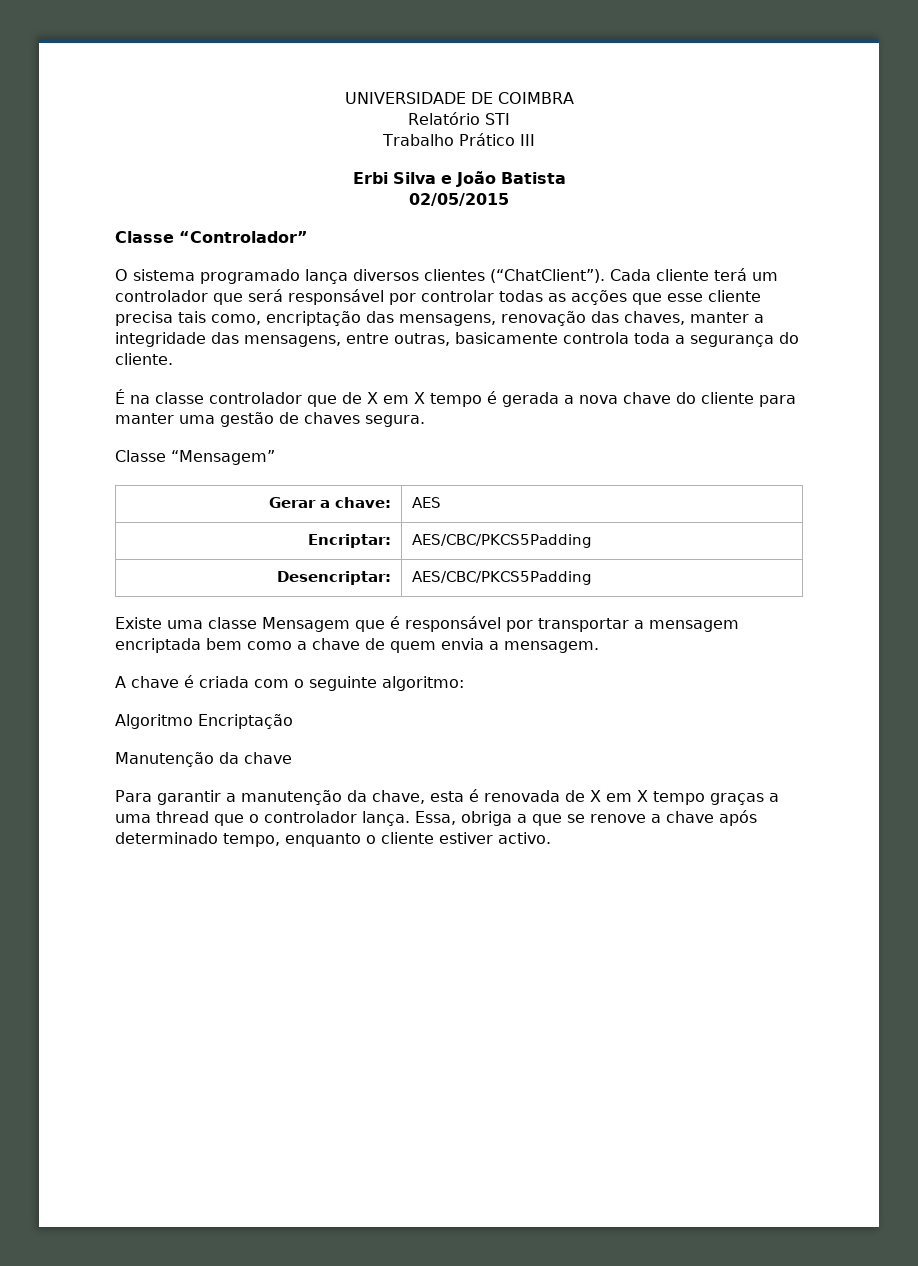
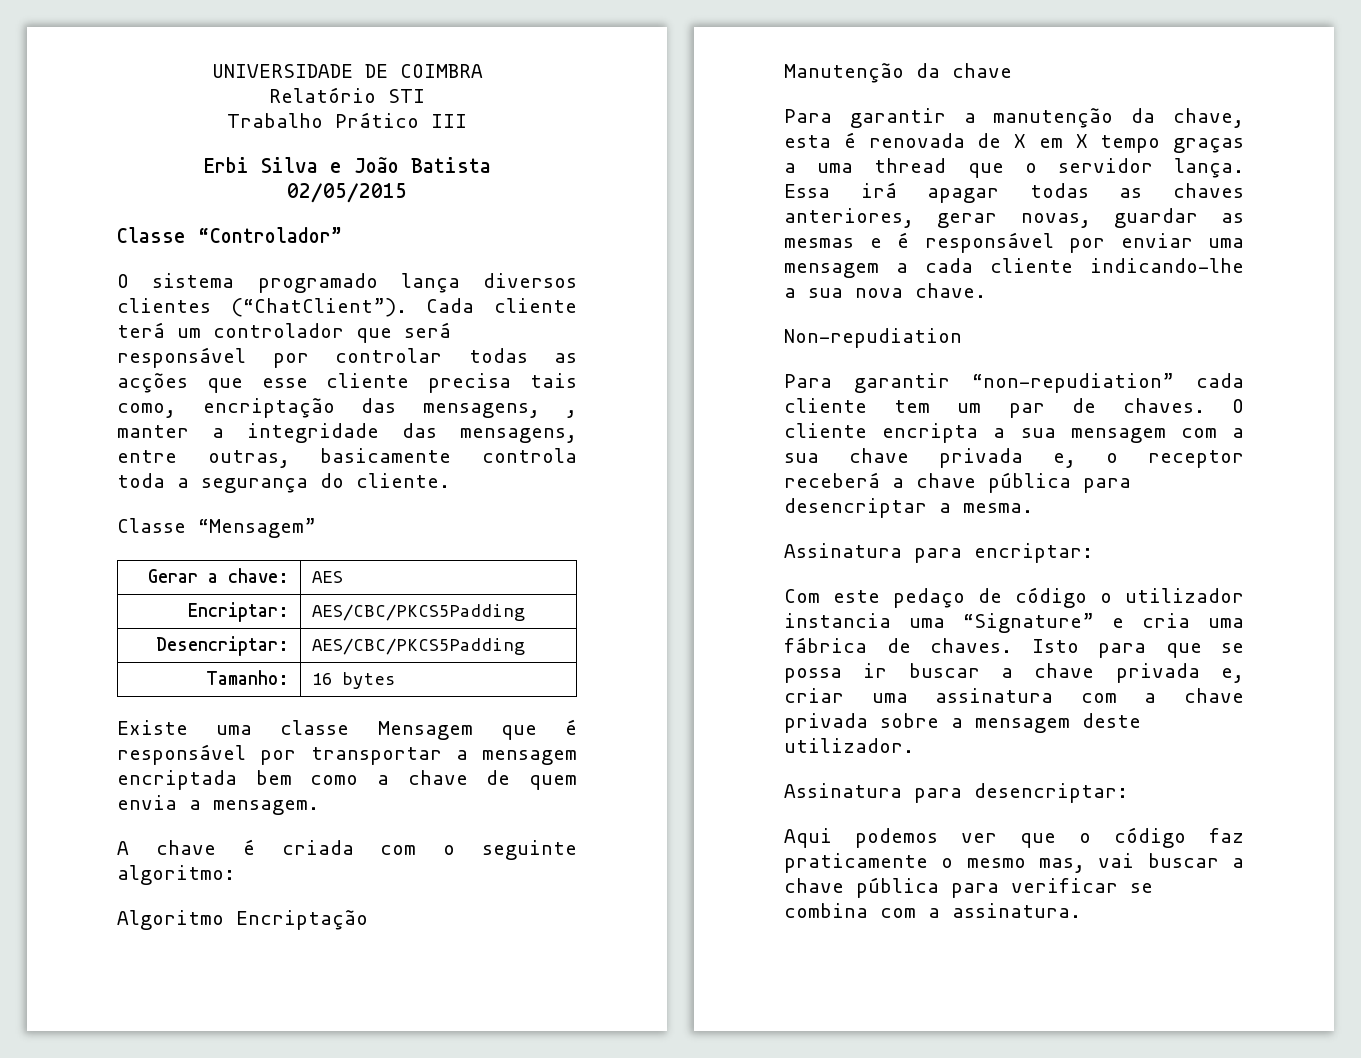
[501,311,685,326] renovação das chaves, -> [566,410,577,418] ,
[115,389,796,407] [115,412,425,427] // É na classe controlador que de X em X tempo é gerada a nova chave do cliente para manter uma gestão de chaves segura. -> (450, 480) none
(593, 578) none -> [205,670,289,685] [312,672,396,689] // Tamanho: | 16 bytes
[264,810,757,826] [115,832,551,847] controlador lança. Essa, obriga a que se renove a chave após determinado tempo, enquanto o cliente estiver activo. -> [1057,158,1244,178] [784,182,1244,203] [784,208,1244,228] [784,232,1244,253] [784,258,1244,278] [784,283,986,298] [784,328,962,348] [784,373,1244,393] [784,398,1244,418] [784,423,1244,443] [784,448,1244,468] [784,472,1131,493] [784,498,1033,518] [784,543,1093,563] [784,587,1244,608] [784,613,1244,633] [784,637,1244,658] [784,663,1244,683] [784,688,1244,703] [784,713,1141,733] [784,738,914,753] [784,783,1128,803] [784,827,1244,848] [784,853,1244,873] [784,877,1153,898] [784,903,1081,918] servidor lança. Essa irá apagar todas as chaves anteriores, gerar novas, guardar as mesmas e é responsável por enviar uma mensagem a cada cliente indicando-lhe a sua nova chave. // Non-repudiation // Para garantir “non-repudiation” cada cliente tem um par de chaves. O cliente encripta a sua mensagem com a sua chave privada e, o receptor receberá a chave pública para desencriptar a mesma. // Assinatura para encriptar: // Com este pedaço de código o utilizador instancia uma “Signature” e cria uma fábrica de chaves. Isto para que se possa ir buscar a chave privada e, criar uma assinatura com a chave privada sobre a mensagem deste utilizador. // Assinatura para desencriptar: // Aqui podemos ver que o código faz praticamente o mesmo mas, vai buscar a chave pública para verificar se combina com a assinatura.

